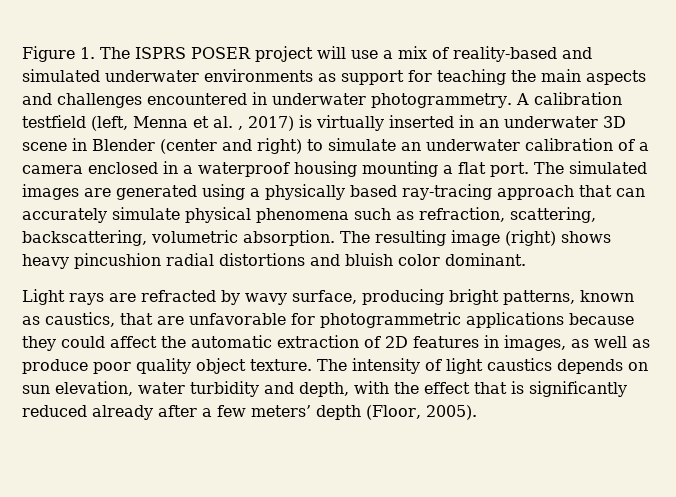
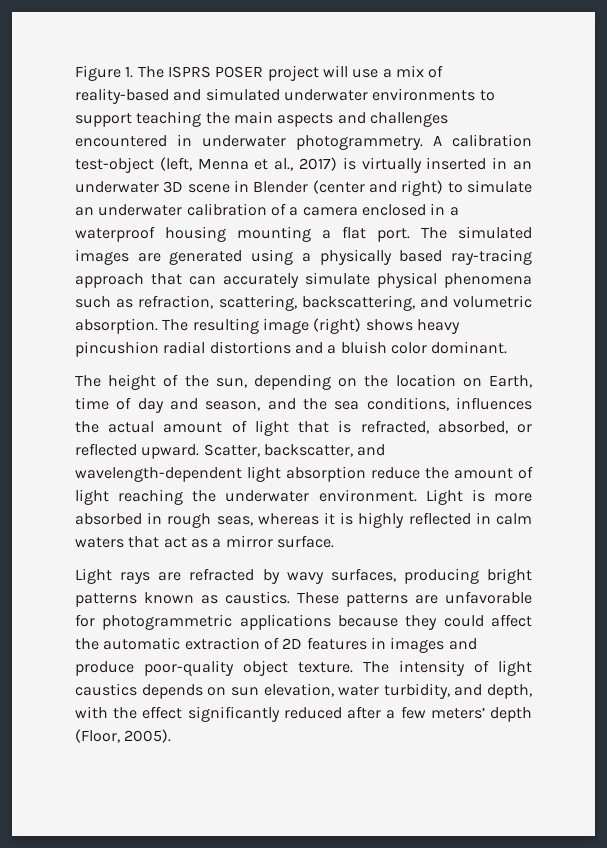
[318,70,432,85] as support for -> [479,90,495,101] [75,113,132,127] to support
[22,115,86,128] testfield -> [75,157,154,173] test-object
[213,116,243,130] al. , -> [274,158,294,171] al.,
(147, 238) none -> [419,296,448,308] and
(340, 260) none -> [327,345,337,354] a
(526, 259) none -> [75,374,532,390] [75,397,532,413] [75,420,532,436] [75,443,386,459] [75,466,533,482] [75,489,532,505] [75,512,532,528] [75,535,334,548] // The height of the sun, depending on the location on Earth, time of day and season, and the sea conditions, influences the actual amount of light that is refracted, absorbed, or reflected upward. Scatter, backscatter, and wavelength-dependent light absorption reduce the amount of light reaching the underwater environment. Light is more absorbed in rough seas, whereas it is highly reflected in calm waters that act as a mirror surface.
[292,290,357,304] surface, -> [330,568,396,582] surfaces,
[503,290,575,305] patterns, -> [75,593,137,607] patterns
[45,312,153,327] caustics, that -> [225,591,408,607] caustics. These patterns
[504,335,650,351] [22,358,191,374] images, as well as produce poor quality -> [390,637,477,653] [75,660,234,676] images and produce poor-quality
[190,381,259,397] turbidity -> [383,683,450,699] turbidity,
[474,381,524,394] that is -> (183, 712) none
[92,405,153,420] already -> (342, 713) none

